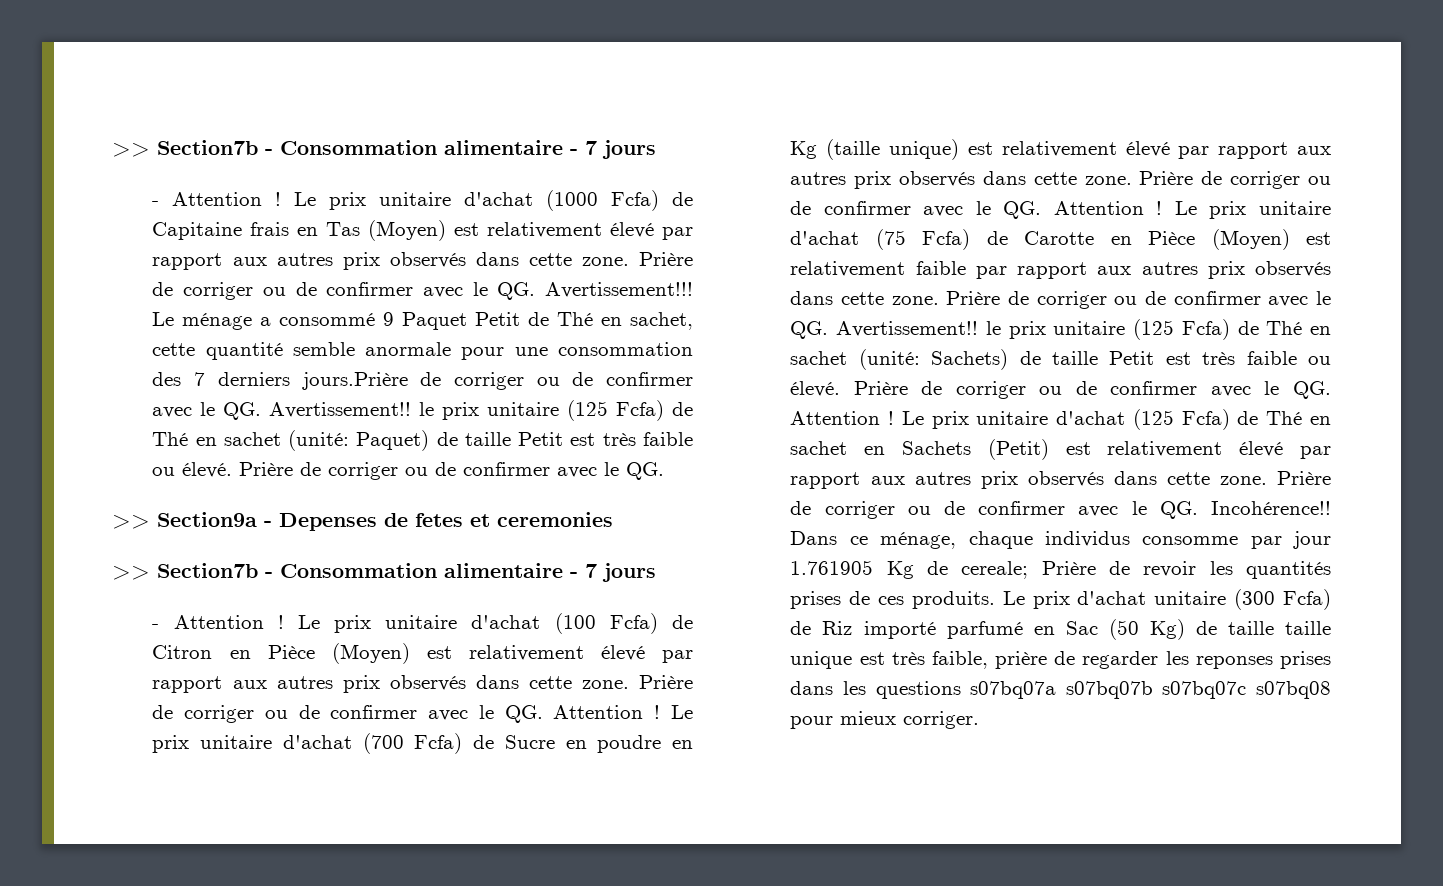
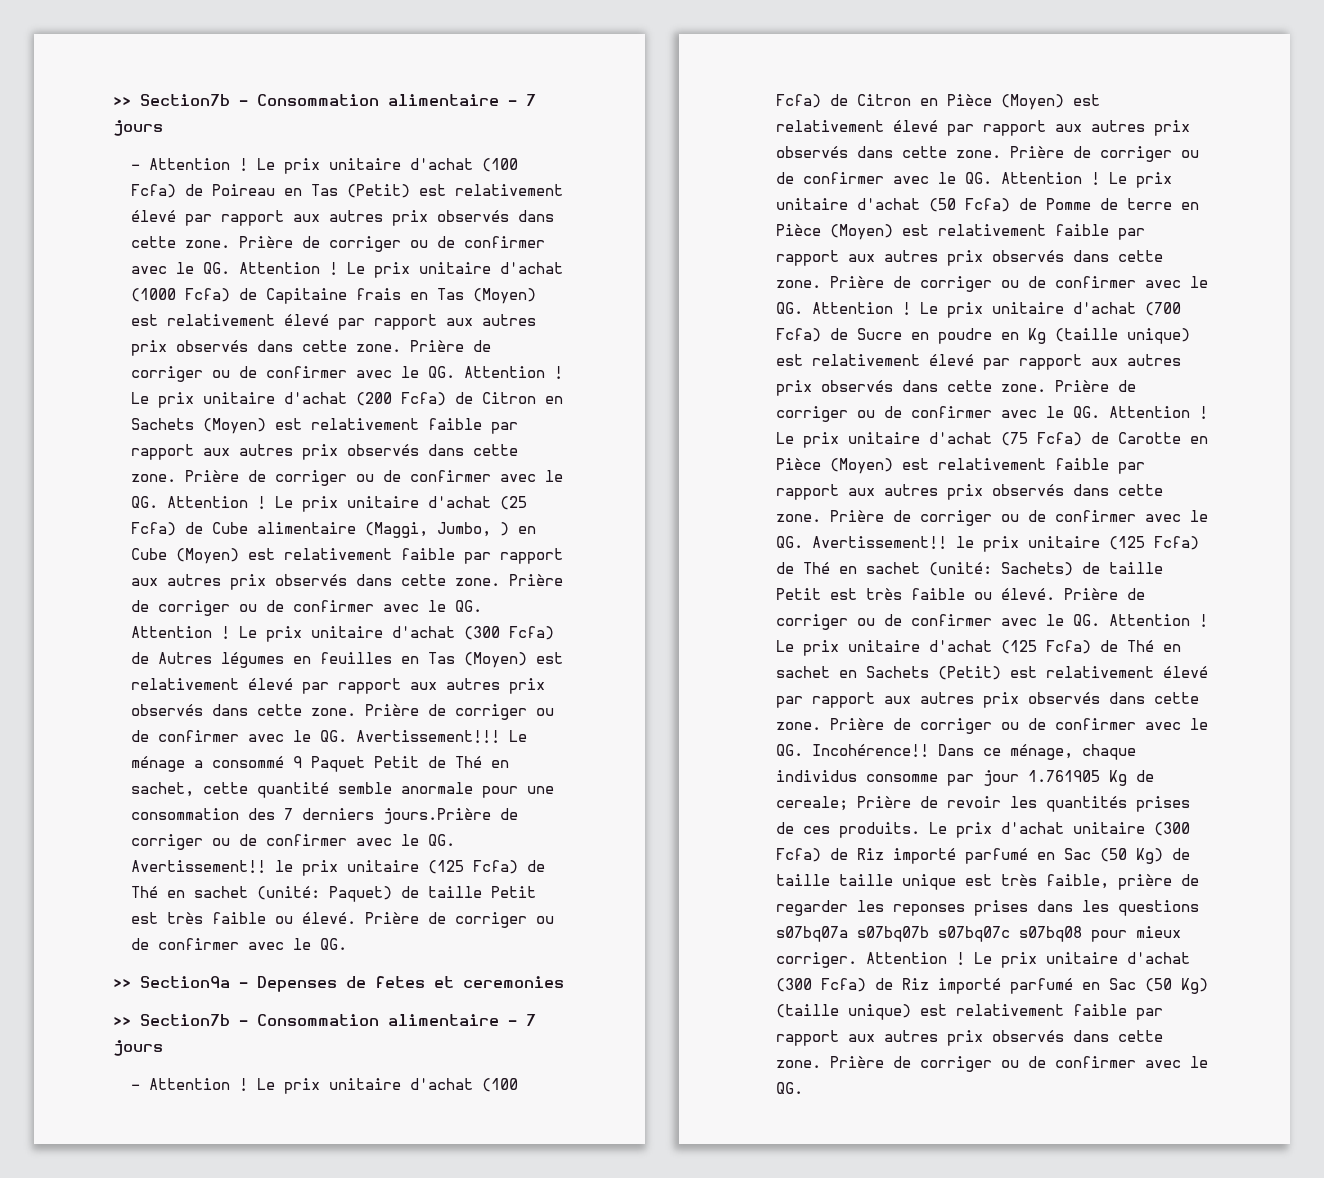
(534, 199) none -> [481,158,518,172] [130,184,563,198] [130,210,554,226] [130,236,545,252] [130,262,563,278] (100 Fcfa) de Poireau en Tas (Petit) est relativement élevé par rapport aux autres prix observés dans cette zone. Prière de corriger ou de confirmer avec le QG. Attention ! Le prix unitaire d'achat
(536, 291) none -> [463,366,563,379] [130,392,563,408] [130,418,518,434] [130,444,518,460] [130,470,563,486] [130,496,527,512] [130,522,536,538] [130,548,563,564] [130,574,563,590] [130,600,482,616] [130,626,554,642] [130,652,563,668] [130,678,545,694] [130,704,554,720] [130,730,347,742] Attention ! Le prix unitaire d'achat (200 Fcfa) de Citron en Sachets (Moyen) est relativement faible par rapport aux autres prix observés dans cette zone. Prière de corriger ou de confirmer avec le QG. Attention ! Le prix unitaire d'achat (25 Fcfa) de Cube alimentaire (Maggi, Jumbo, ) en Cube (Moyen) est relativement faible par rapport aux autres prix observés dans cette zone. Prière de corriger ou de confirmer avec le QG. Attention ! Le prix unitaire d'achat (300 Fcfa) de Autres légumes en feuilles en Tas (Moyen) est relativement élevé par rapport aux autres prix observés dans cette zone. Prière de corriger ou de confirmer avec le QG.
(352, 742) none -> [928,198,1199,212] [775,224,1145,240] [775,250,1163,266] [775,276,1208,292] [775,302,1136,318] (50 Fcfa) de Pomme de terre en Pièce (Moyen) est relativement faible par rapport aux autres prix observés dans cette zone. Prière de corriger ou de confirmer avec le QG. Attention ! Le prix unitaire d'achat
(980, 720) none -> [865,952,1190,968] [775,978,1208,994] [775,1004,1163,1020] [775,1030,1163,1046] [775,1056,1208,1072] [775,1082,803,1094] Attention ! Le prix unitaire d'achat (300 Fcfa) de Riz importé parfumé en Sac (50 Kg) (taille unique) est relativement faible par rapport aux autres prix observés dans cette zone. Prière de corriger ou de confirmer avec le QG.

